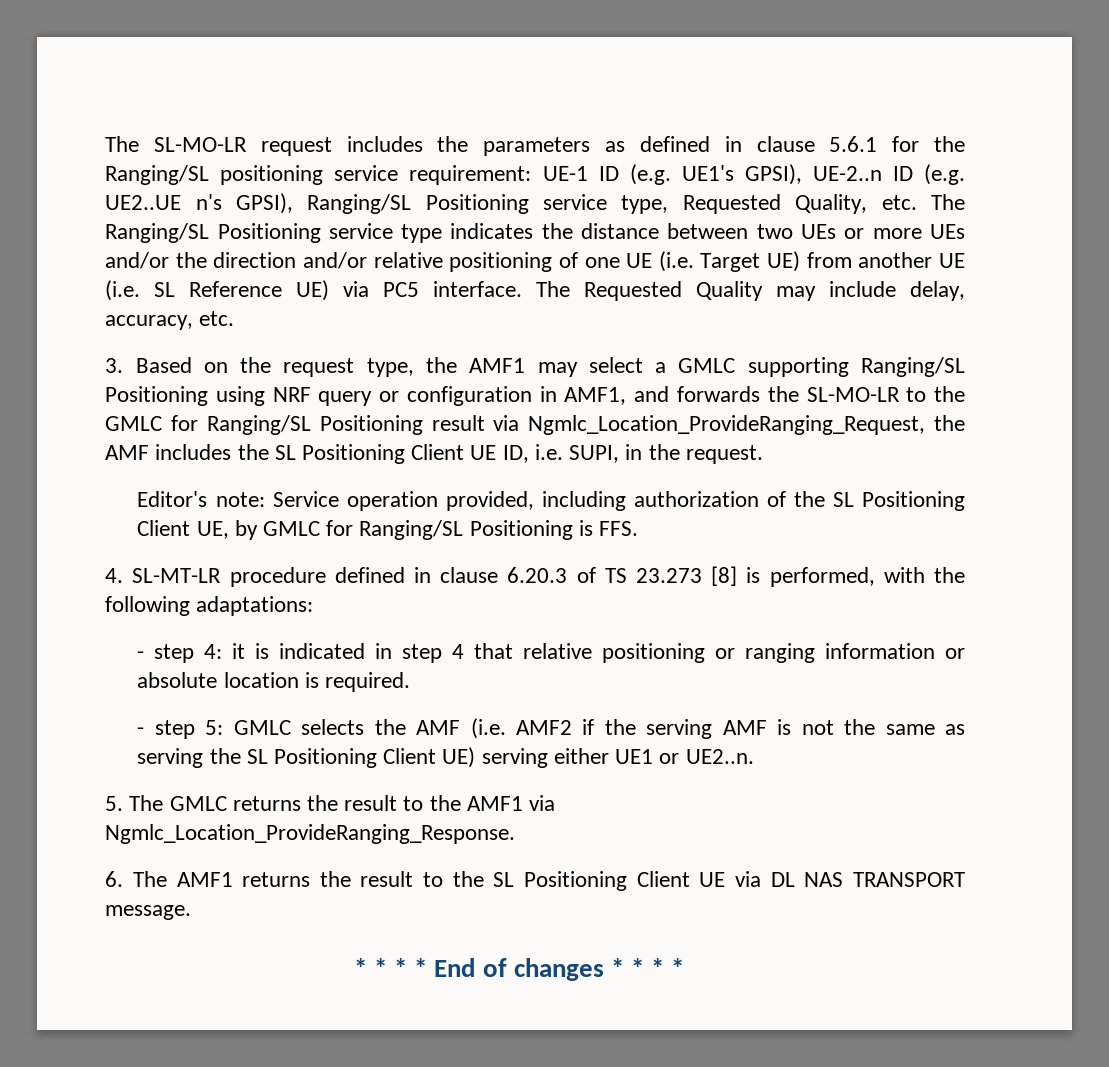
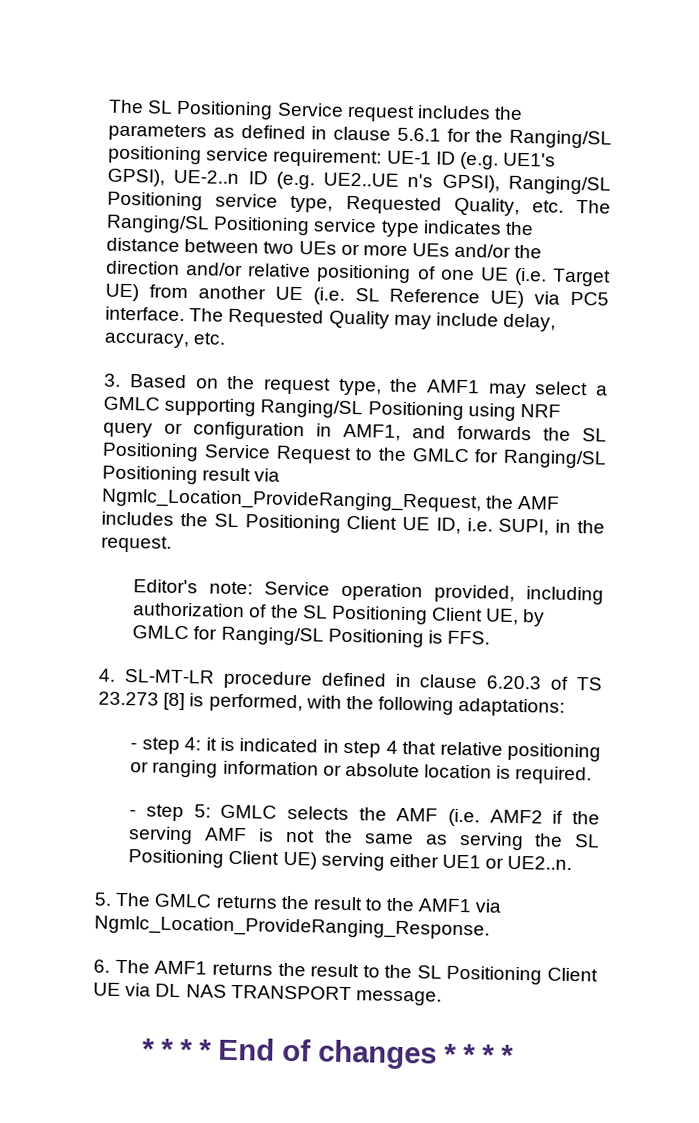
[105,136,248,152] The SL-MO-LR -> [108,99,344,120] The SL Positioning Service
[806,387,900,402] SL-MO-LR -> [582,428,607,442] [102,442,352,465] SL Positioning Service Request

